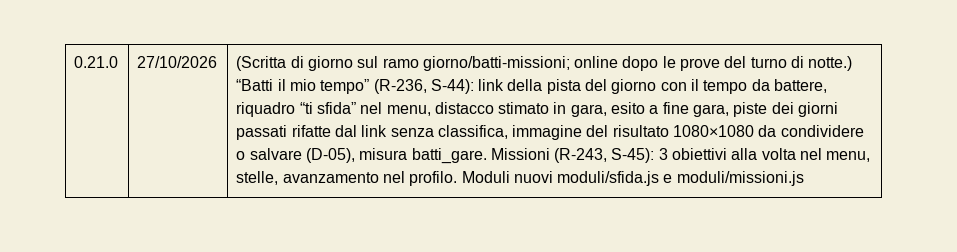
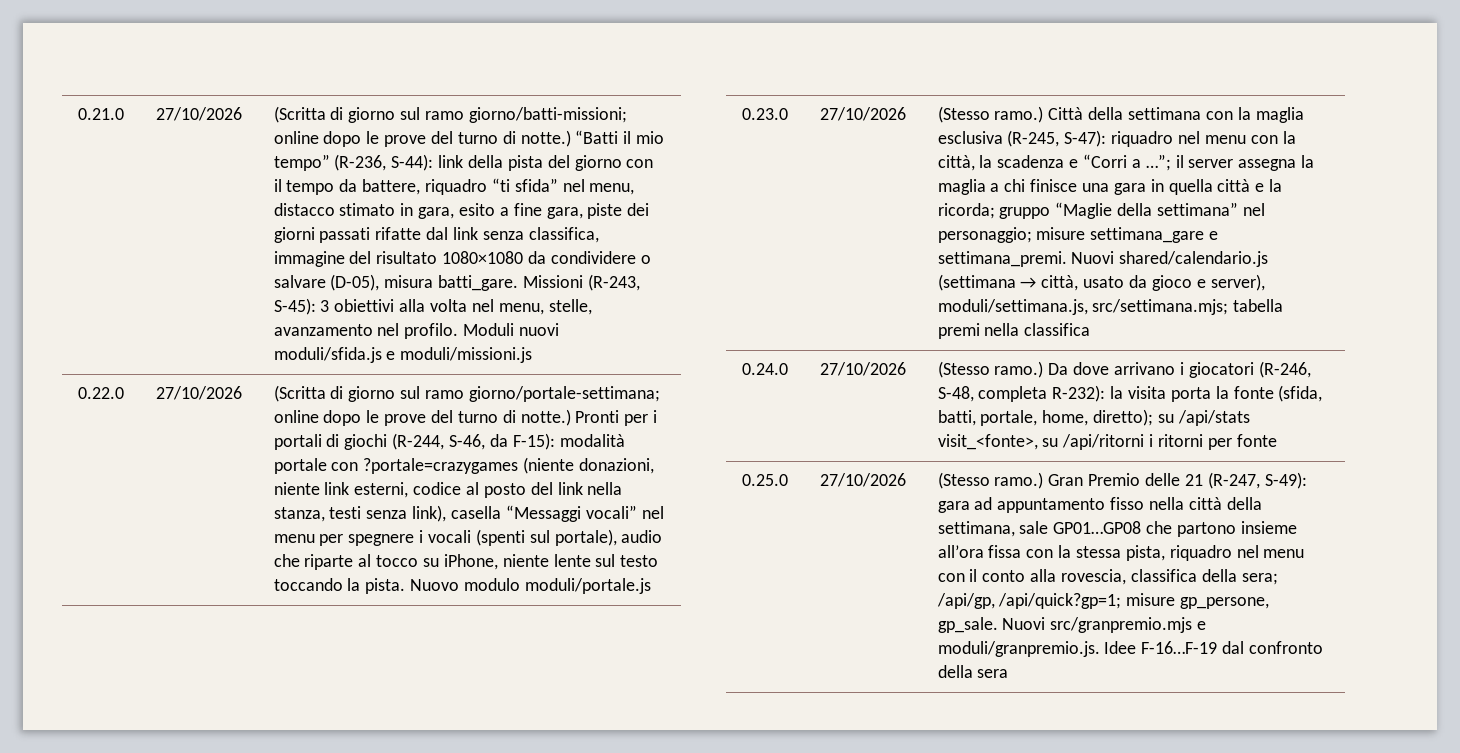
(804, 178) none -> [77,387,124,399] [155,386,242,400] [273,385,660,402] [273,409,658,426] [273,433,625,450] [273,457,655,474] [273,482,623,498] [273,505,664,522] [273,529,663,546] [273,554,659,570] [273,578,651,594] [741,108,788,120] [819,107,906,121] [937,106,1304,123] [937,130,1296,147] [937,154,1315,171] [937,179,1283,195] [937,202,1265,219] [937,227,1219,243] [937,251,1269,267] [937,274,1265,291] [937,299,1284,315] [937,323,1091,339] [741,363,788,375] [819,362,906,376] [937,361,1311,378] [937,385,1323,402] [937,409,1250,426] [937,434,1277,450] [741,474,788,486] [819,473,906,487] [937,472,1307,489] [937,497,1262,513] [937,521,1297,537] [937,545,1305,561] [937,569,1278,585] [936,593,1270,609] [937,617,1207,633] [937,641,1324,657] [937,665,1009,678] // 0.22.0 | 27/10/2026 | (Scritta di giorno sul ramo giorno/portale-settimana; online dopo le prove del turno di notte.) Pronti per i portali di giochi (R-244, S-46, da F-15): modalità portale con ?portale=crazygames (niente donazioni, niente link esterni, codice al posto del link nella stanza, testi senza link), casella “Messaggi vocali” nel menu per spegnere i vocali (spenti sul portale), audio che riparte al tocco su iPhone, niente lente sul testo toccando la pista. Nuovo modulo moduli/portale.js // 0.23.0 | 27/10/2026 | (Stesso ramo.) Città della settimana con la maglia esclusiva (R-245, S-47): riquadro nel menu con la città, la scadenza e “Corri a …”; il server assegna la maglia a chi finisce una gara in quella città e la ricorda; gruppo “Maglie della settimana” nel personaggio; misure settimana_gare e settimana_premi. Nuovi shared/calendario.js (settimana → città, usato da gioco e server), moduli/settimana.js, src/settimana.mjs; tabella premi nella classifica // 0.24.0 | 27/10/2026 | (Stesso ramo.) Da dove arrivano i giocatori (R-246, S-48, completa R-232): la visita porta la fonte (sfida, batti, portale, home, diretto); su /api/stats visit_<fonte>, su /api/ritorni i ritorni per fonte // 0.25.0 | 27/10/2026 | (Stesso ramo.) Gran Premio delle 21 (R-247, S-49): gara ad appuntamento fisso nella città della settimana, sale GP01…GP08 che partono insieme all’ora fissa con la stessa pista, riquadro nel menu con il conto alla rovescia, classifica della sera; /api/gp, /api/quick?gp=1; misure gp_persone, gp_sale. Nuovi src/granpremio.mjs e moduli/granpremio.js. Idee F-16…F-19 dal confronto della sera

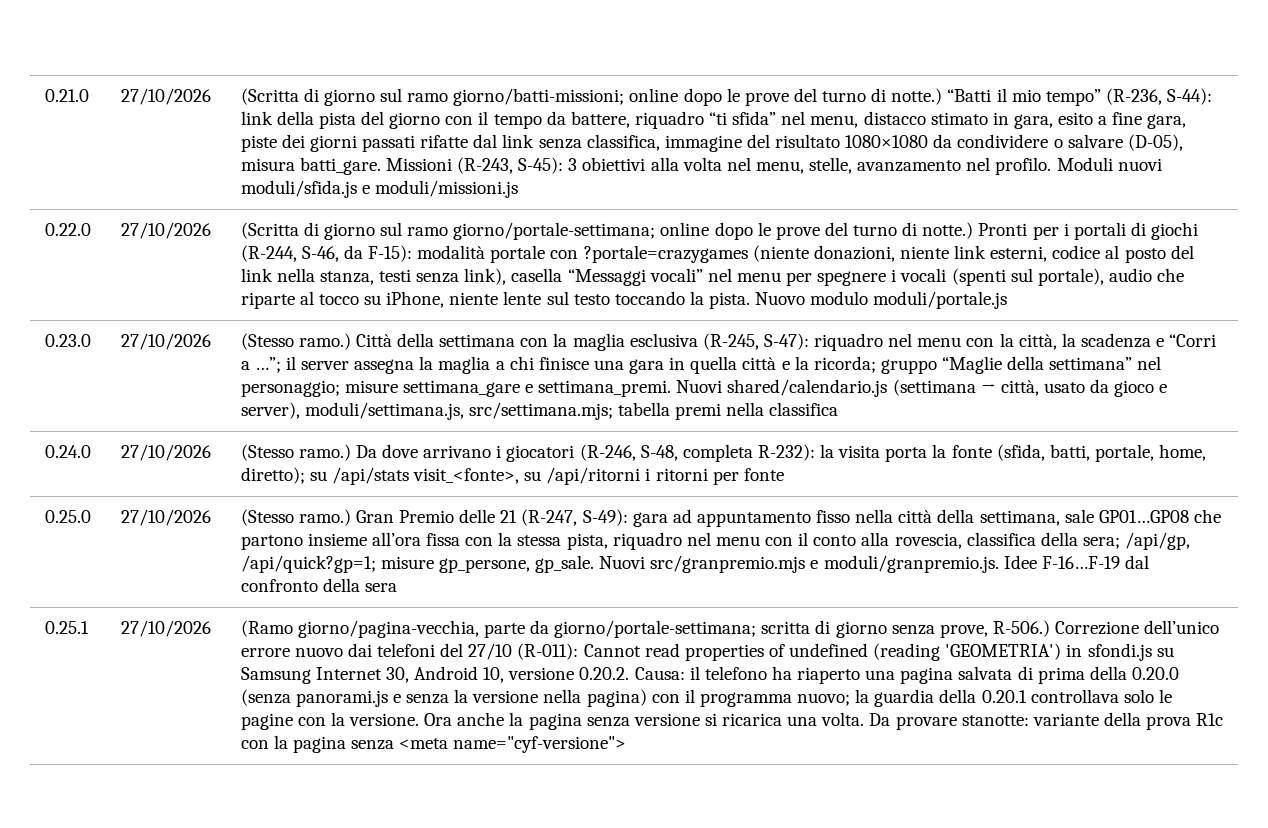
(1009, 673) none -> [44,621,89,634] [120,620,211,637] [240,620,1220,638] [240,643,1174,661] [240,666,1179,684] [240,689,1172,707] [240,712,1224,730] [240,735,627,753] // 0.25.1 | 27/10/2026 | (Ramo giorno/pagina-vecchia, parte da giorno/portale-settimana; scritta di giorno senza prove, R-506.) Correzione dell’unico errore nuovo dai telefoni del 27/10 (R-011): Cannot read properties of undefined (reading 'GEOMETRIA') in sfondi.js su Samsung Internet 30, Android 10, versione 0.20.2. Causa: il telefono ha riaperto una pagina salvata di prima della 0.20.0 (senza panorami.js e senza la versione nella pagina) con il programma nuovo; la guardia della 0.20.1 controllava solo le pagine con la versione. Ora anche la pagina senza versione si ricarica una volta. Da provare stanotte: variante della prova R1c con la pagina senza <meta name="cyf-versione">

